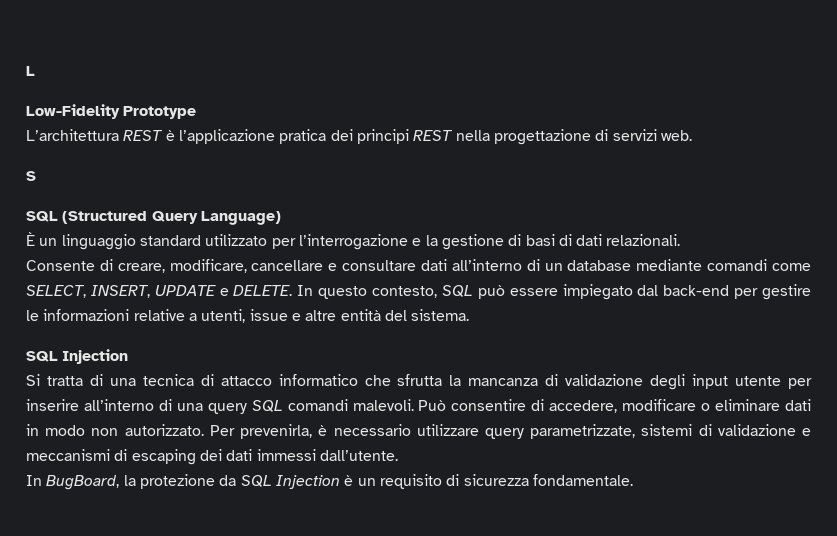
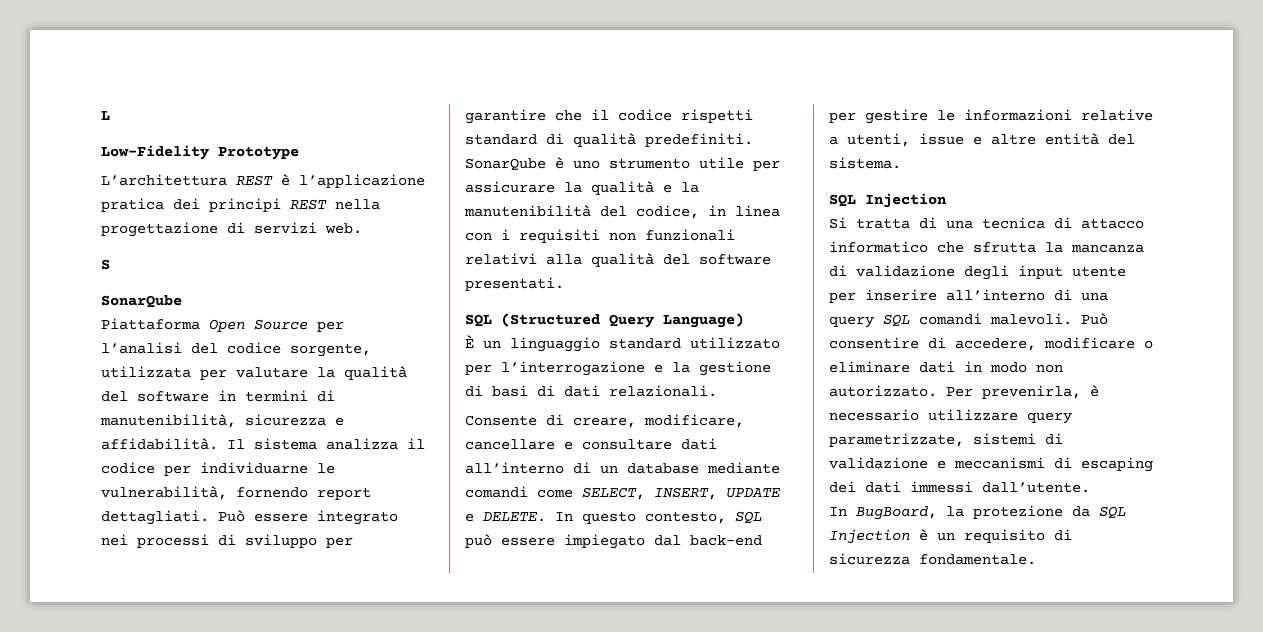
(36, 176) none -> [101,295,182,308] [101,318,344,332] [101,342,371,357] [101,366,407,380] [101,390,335,402] [100,414,344,428] [101,438,425,450] [101,462,335,476] [101,486,371,500] [101,510,398,525] [101,534,353,548] [465,109,753,124] [465,133,753,147] [465,157,780,171] [465,181,699,195] [464,205,780,219] [465,229,735,243] [465,253,771,267] [465,277,564,291] // SonarQube // Piattaforma Open Source per l’analisi del codice sorgente, utilizzata per valutare la qualità del software in termini di manutenibilità, sicurezza e affidabilità. Il sistema analizza il codice per individuarne le vulnerabilità, fornendo report dettagliati. Può essere integrato nei processi di sviluppo per garantire che il codice rispetti standard di qualità predefiniti. SonarQube è uno strumento utile per assicurare la qualità e la manutenibilità del codice, in linea con i requisiti non funzionali relativi alla qualità del software presentati.

